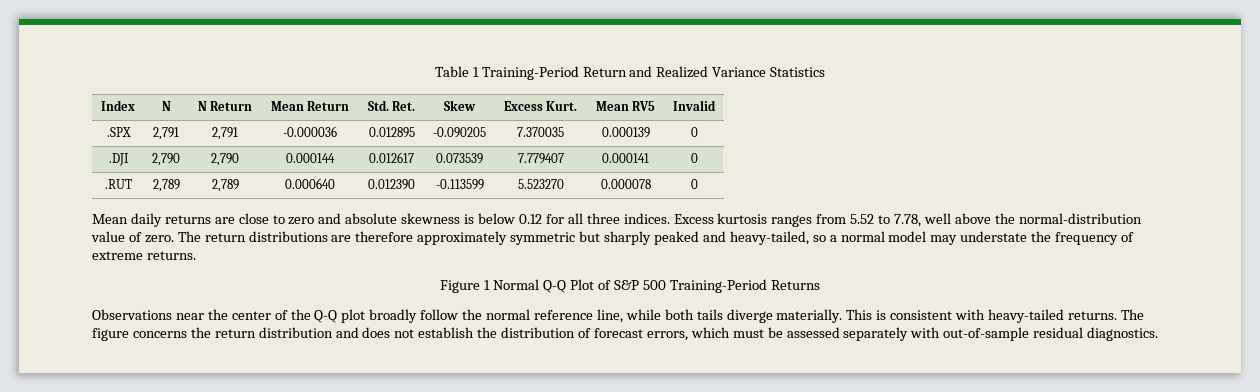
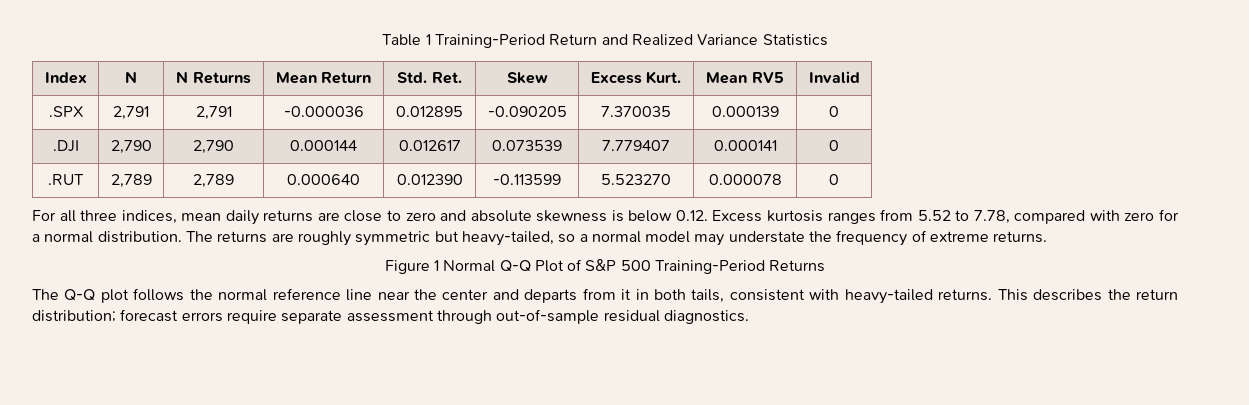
[210,101,253,111] Return -> [192,72,251,84] Returns
[92,214,128,224] Mean -> [32,210,222,224] For all three indices, mean
[518,213,670,224] 0.12 for all three indices. -> [675,210,708,221] 0.12.
[923,213,1142,224] [91,231,726,245] well above the normal-distribution value of zero. The return distributions are therefore approximately symmetric but sharply peaked and -> [1014,209,1179,224] [32,231,459,246] compared with zero for a normal distribution. The returns are roughly symmetric but
[92,309,1144,323] [92,327,941,341] Observations near the center of the Q-Q plot broadly follow the normal reference line, while both tails diverge materially. This is consistent with heavy-tailed returns. The figure concerns the return distribution and does not establish the distribution of forecast errors, which must be assessed separately with -> [32,288,1179,304] [32,309,492,324] The Q-Q plot follows the normal reference line near the center and departs from it in both tails, consistent with heavy-tailed returns. This describes the return distribution; forecast errors require separate assessment through

